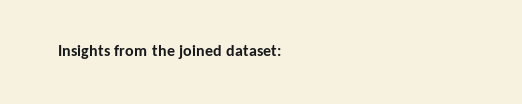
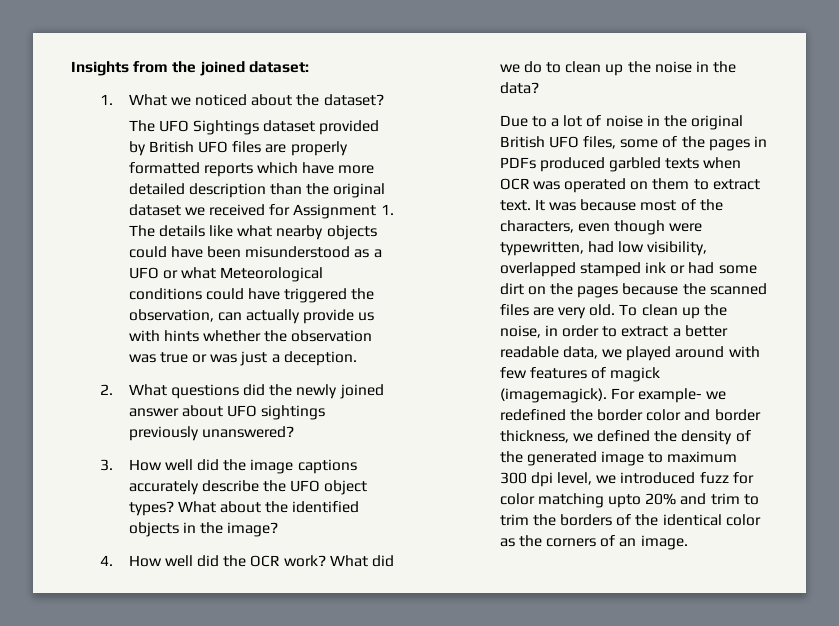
(282, 50) none -> [99,94,384,106] [128,120,380,135] [128,141,348,156] [128,162,375,177] [128,183,386,198] [128,204,394,219] [128,225,377,240] [128,246,382,258] [128,267,324,282] [128,288,375,303] [128,309,375,324] [128,330,373,342] [128,351,357,366] [99,384,384,399] [128,405,326,420] [128,426,294,441] [99,459,357,474] [128,480,368,495] [128,501,360,516] [128,522,279,537] [99,555,395,567] [499,61,737,76] [499,82,539,94] [499,115,744,130] [499,136,768,151] [499,157,742,172] [499,178,760,193] [499,199,723,211] [499,220,703,235] [499,241,708,256] [499,262,757,277] [499,283,767,298] [499,304,728,319] [499,325,728,338] [499,346,760,361] [499,367,661,382] [499,388,727,403] [499,409,761,421] [499,430,751,445] [499,451,738,466] [499,472,754,487] [499,493,759,508] [499,514,761,526] [499,535,688,550] // 1. What we noticed about the dataset? // The UFO Sightings dataset provided by British UFO files are properly formatted reports which have more detailed description than the original dataset we received for Assignment 1. The details like what nearby objects could have been misunderstood as a UFO or what Meteorological conditions could have triggered the observation, can actually provide us with hints whether the observation was true or was just a deception. // 2. What questions did the newly joined answer about UFO sightings previously unanswered? // 3. How well did the image captions accurately describe the UFO object types? What about the identified objects in the image? // 4. How well did the OCR work? What did we do to clean up the noise in the data? // Due to a lot of noise in the original British UFO files, some of the pages in PDFs produced garbled texts when OCR was operated on them to extract text. It was because most of the characters, even though were typewritten, had low visibility, overlapped stamped ink or had some dirt on the pages because the scanned files are very old. To clean up the noise, in order to extract a better readable data, we played around with few features of magick (imagemagick). For example- we redefined the border color and border thickness, we defined the density of the generated image to maximum 300 dpi level, we introduced fuzz for color matching upto 20% and trim to trim the borders of the identical color as the corners of an image.

